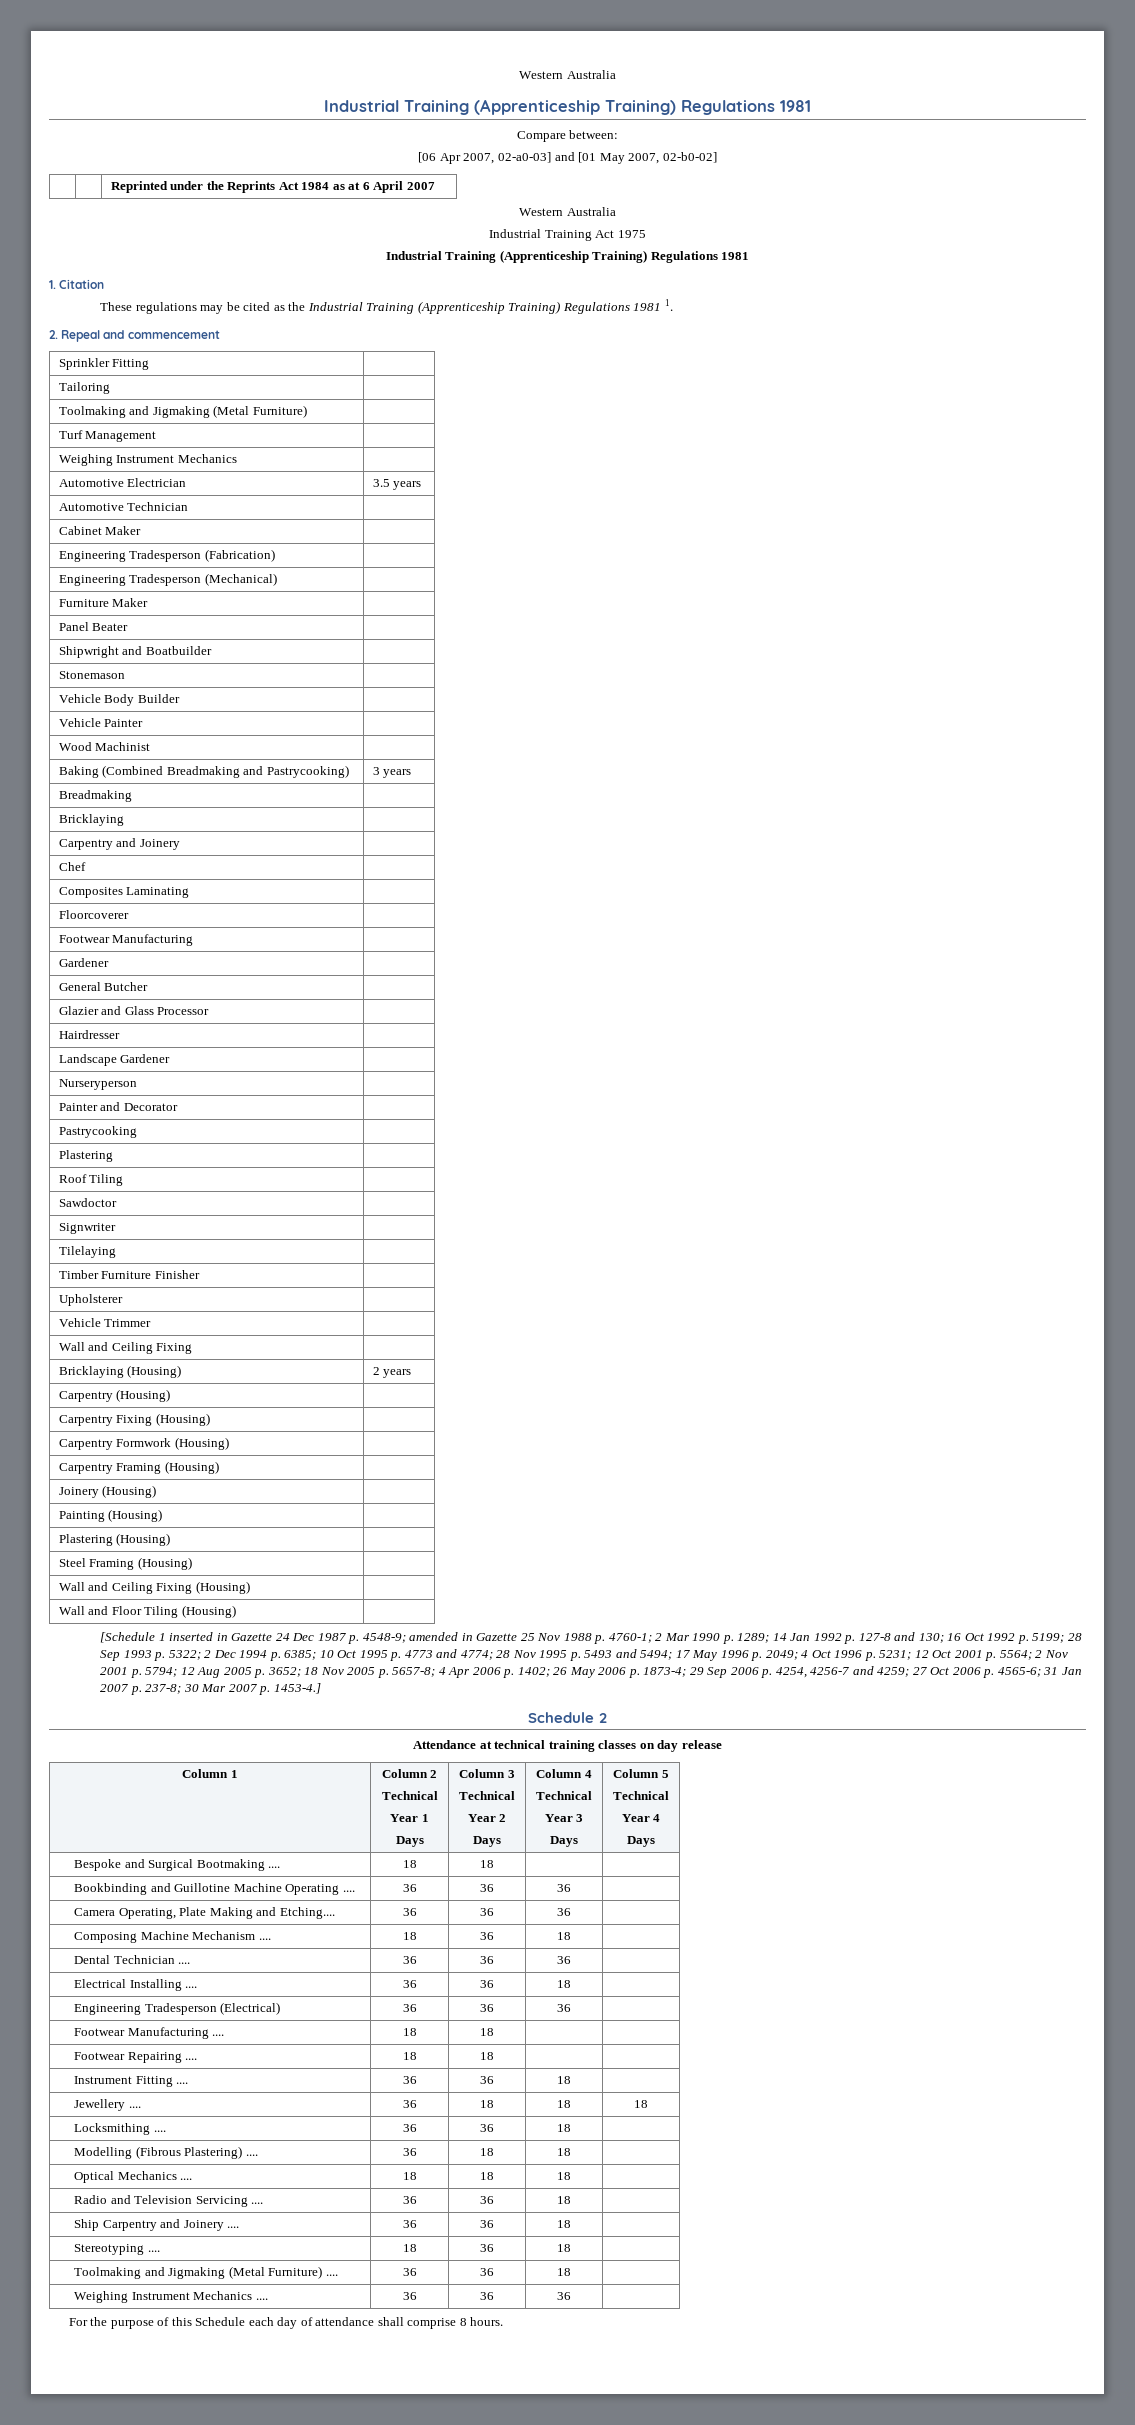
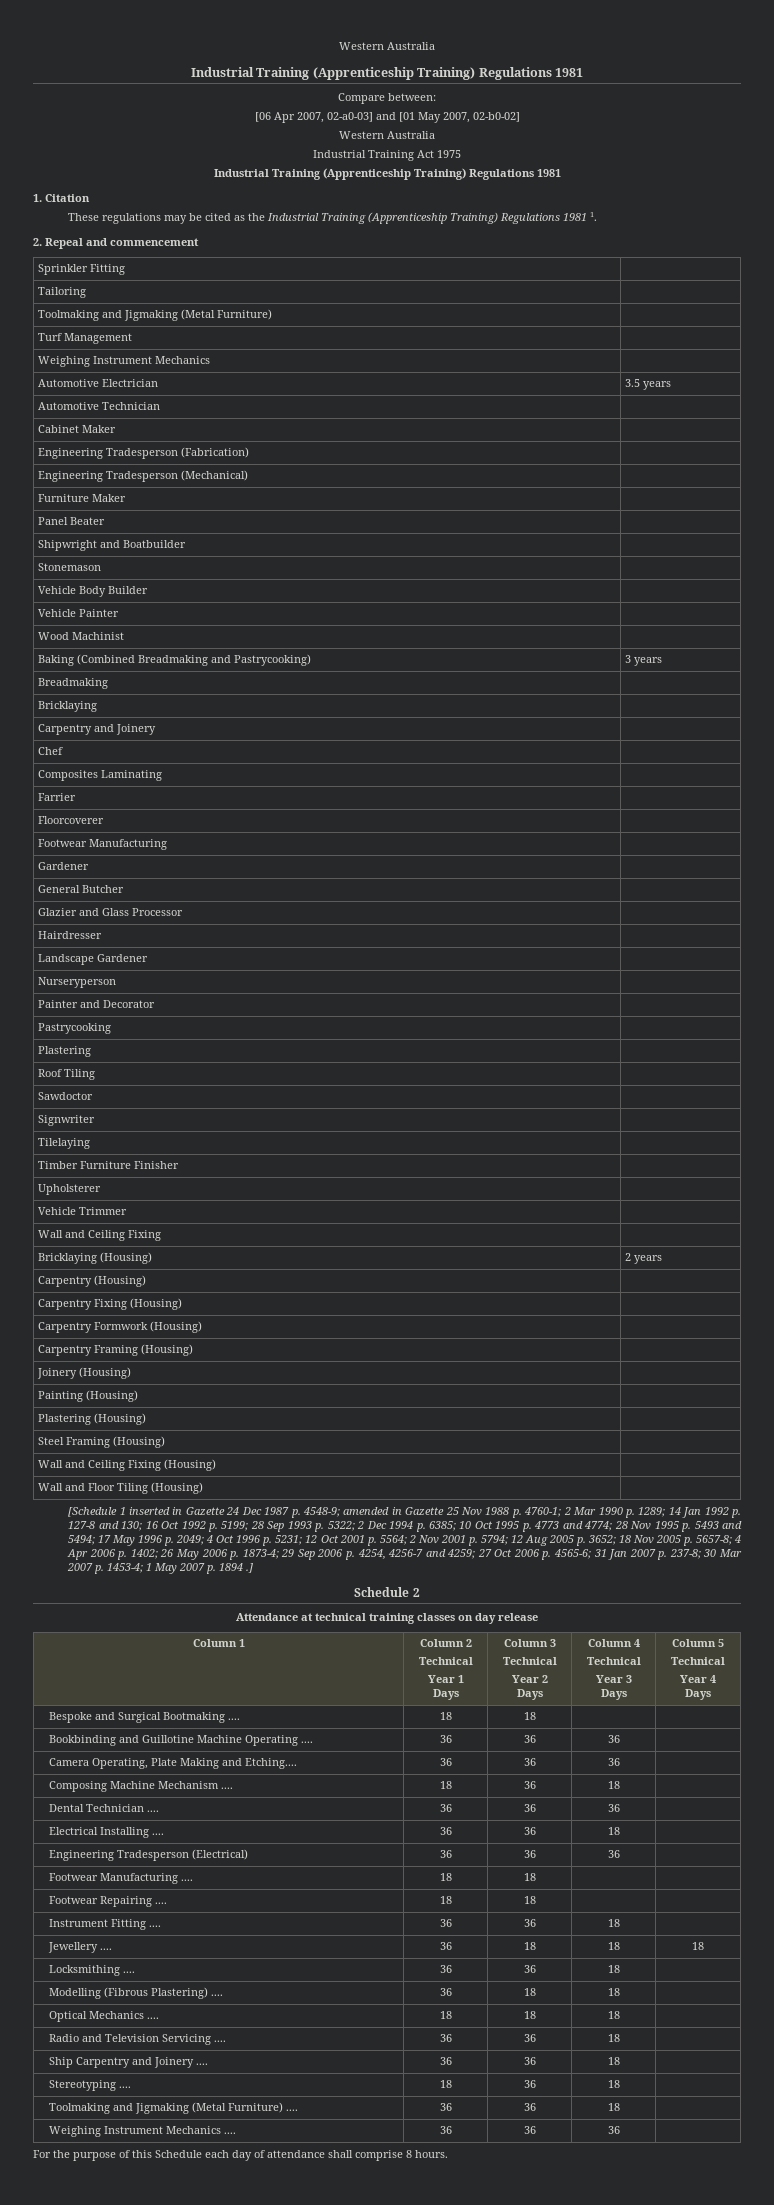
[110,181,435,193] // | | Reprinted under the Reprints Act 1984 as at 6 April 2007 -> (520, 117) none
(190, 892) none -> [38,793,77,801] // Farrier |
[273,1683,321,1694] 1453-4.] -> [107,1563,254,1574] 1453-4; 1 May 2007 p. 1894 .]

